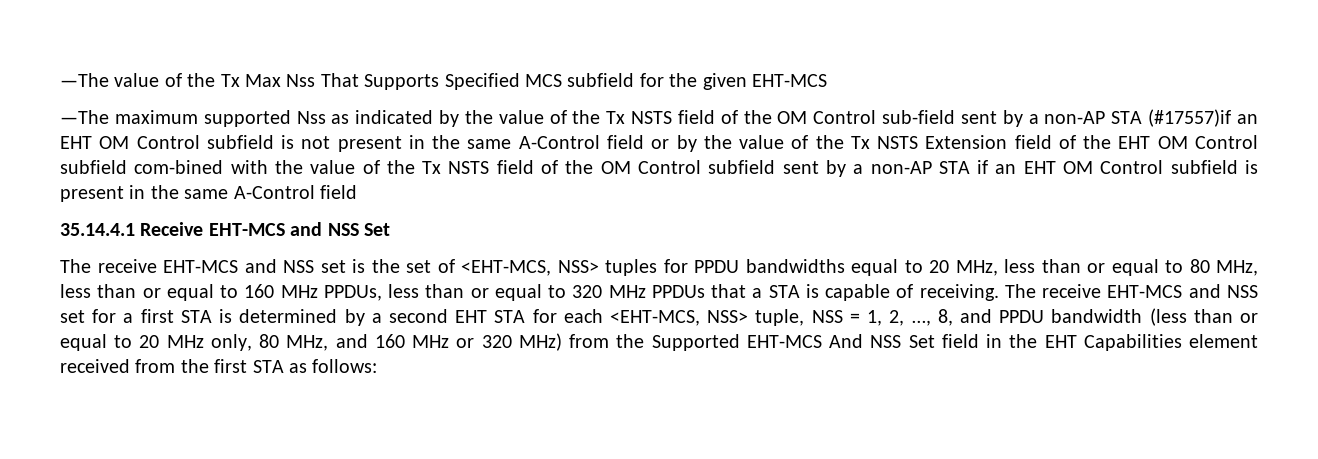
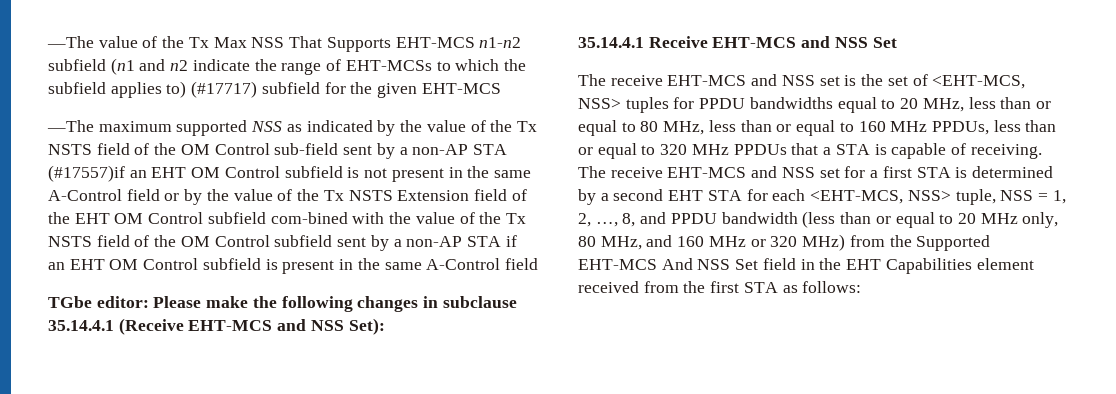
[286,74,316,87] Nss -> [251,37,285,48] NSS
[444,73,562,90] Specified MCS -> [395,37,522,48] [48,58,526,75] [48,81,258,98] EHT-MCS n1-n2 subfield (n1 and n2 indicate the range of EHT-MCSs to which the subfield applies to) (#17717)
[296,111,326,124] Nss -> [251,121,283,132] NSS
(357, 192) none -> [48,296,517,312] [48,318,385,335] // TGbe editor: Please make the following changes in subclause 35.14.4.1 (Receive EHT-MCS and NSS Set):

